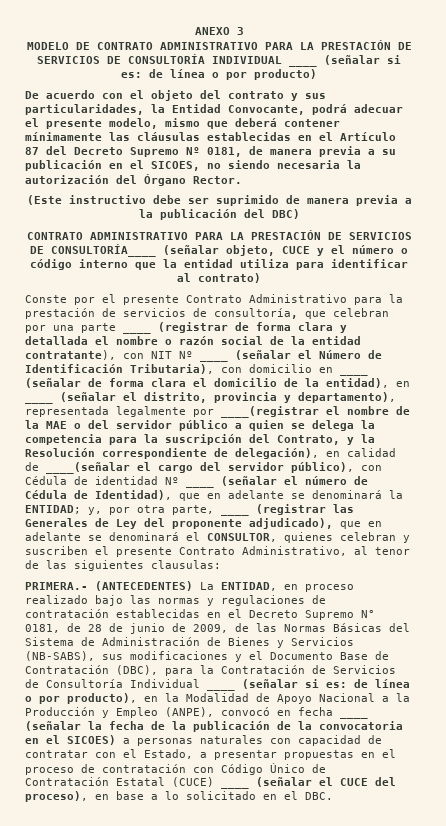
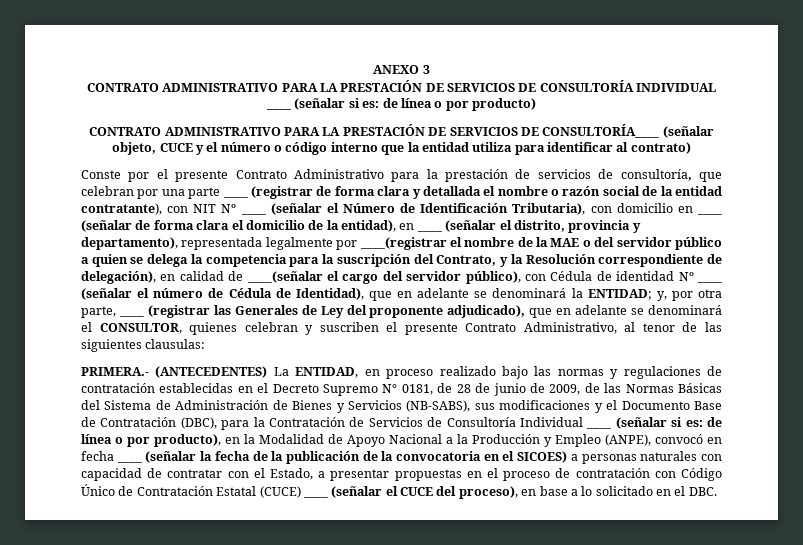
[26,42,90,50] MODELO DE -> (430, 69) none
[25,90,326,101] [25,104,403,115] [25,118,340,129] [25,132,396,141] [25,146,396,157] [25,160,361,171] [25,174,242,186] [26,195,412,206] [138,209,300,220] // De acuerdo con el objeto del contrato y sus particularidades, la Entidad Convocante, podrá adecuar el presente modelo, mismo que deberá contener mínimamente las cláusulas establecidas en el Artículo 87 del Decreto Supremo Nº 0181, de manera previa a su publicación en el SICOES, no siendo necesaria la autorización del Órgano Rector. // (Este instructivo debe ser suprimido de manera previa a la publicación del DBC) -> (536, 104) none

